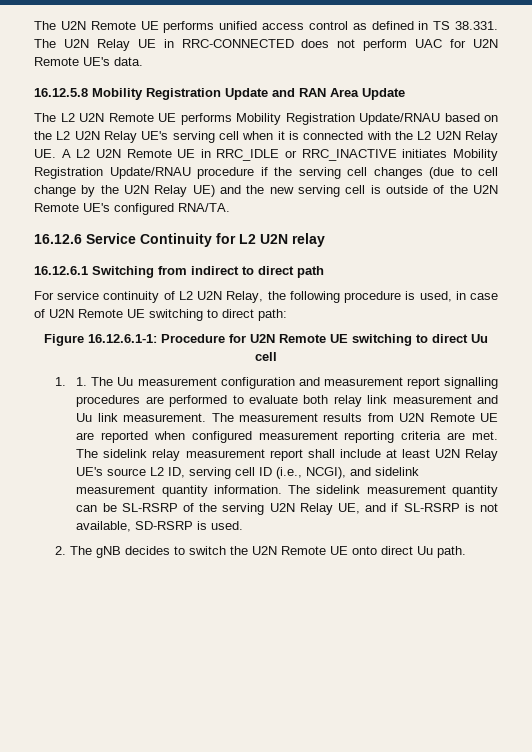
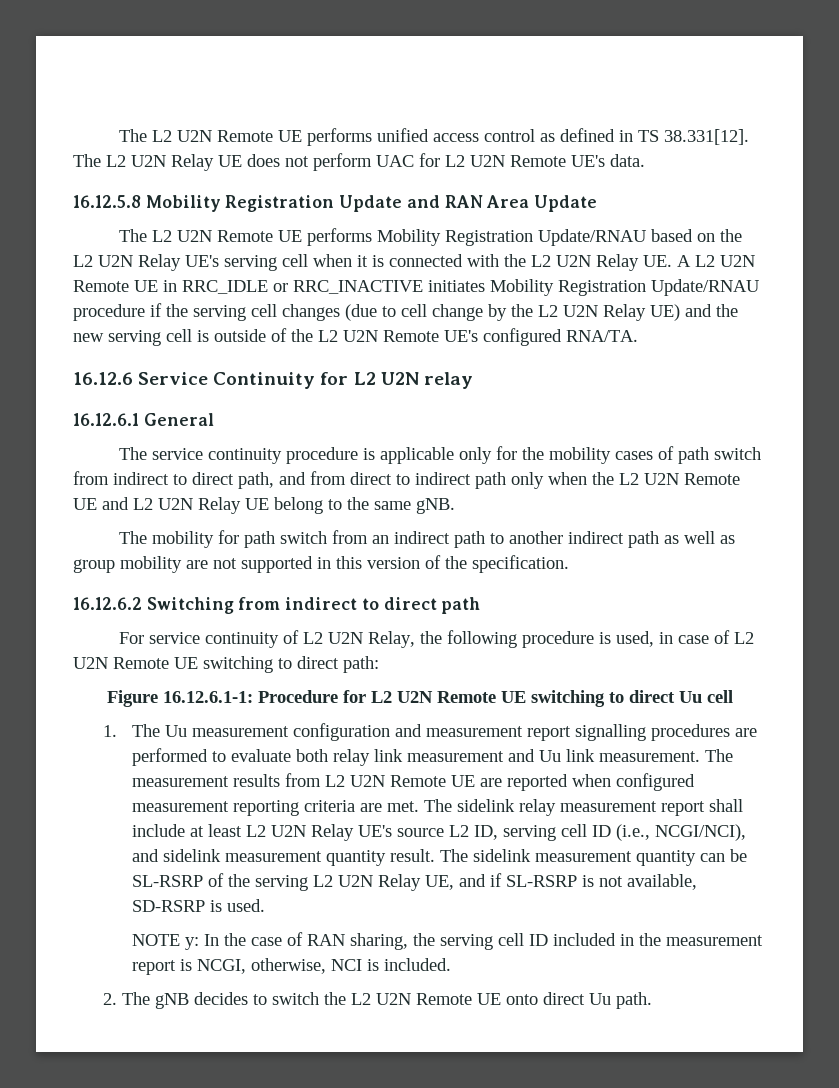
[34,21,56,30] The -> [119,129,173,142] The L2
[454,21,498,30] [34,39,294,51] 38.331. The U2N Relay UE in RRC-CONNECTED -> [664,129,750,145] [73,154,242,171] 38.331[12]. The L2 U2N Relay UE
(467, 43) none -> [445,155,465,167] L2
(119, 189) none -> [538,305,558,317] L2
(468, 189) none -> [318,330,338,342] L2
(88, 270) none -> [143,413,214,426] [119,446,762,464] [73,471,740,489] [73,497,455,514] [119,530,736,548] [73,555,569,573] [73,597,142,610] General // The service continuity procedure is applicable only for the mobility cases of path switch from indirect to direct path, and from direct to indirect path only when the L2 U2N Remote UE and L2 U2N Relay UE belong to the same gNB. // The mobility for path switch from an indirect path to another indirect path as well as group mobility are not supported in this version of the specification. // 16.12.6.2
(45, 313) none -> [734,632,755,644] L2
(246, 338) none -> [370,691,392,703] L2
[76,377,88,386] 1. -> (117, 731) none
(394, 417) none -> [325,775,346,787] L2
(430, 453) none -> [246,825,267,837] L2
[306,467,347,479] NCGI), -> [655,824,747,841] NCGI/NCI),
[213,485,282,494] information. -> [390,849,436,862] result.
(265, 509) none -> [313,875,334,887] L2
(244, 525) none -> [132,932,764,950] [132,958,452,975] // NOTE y: In the case of RAN sharing, the serving cell ID included in the measurement report is NCGI, otherwise, NCI is included.
(249, 550) none -> [350,993,371,1005] L2

